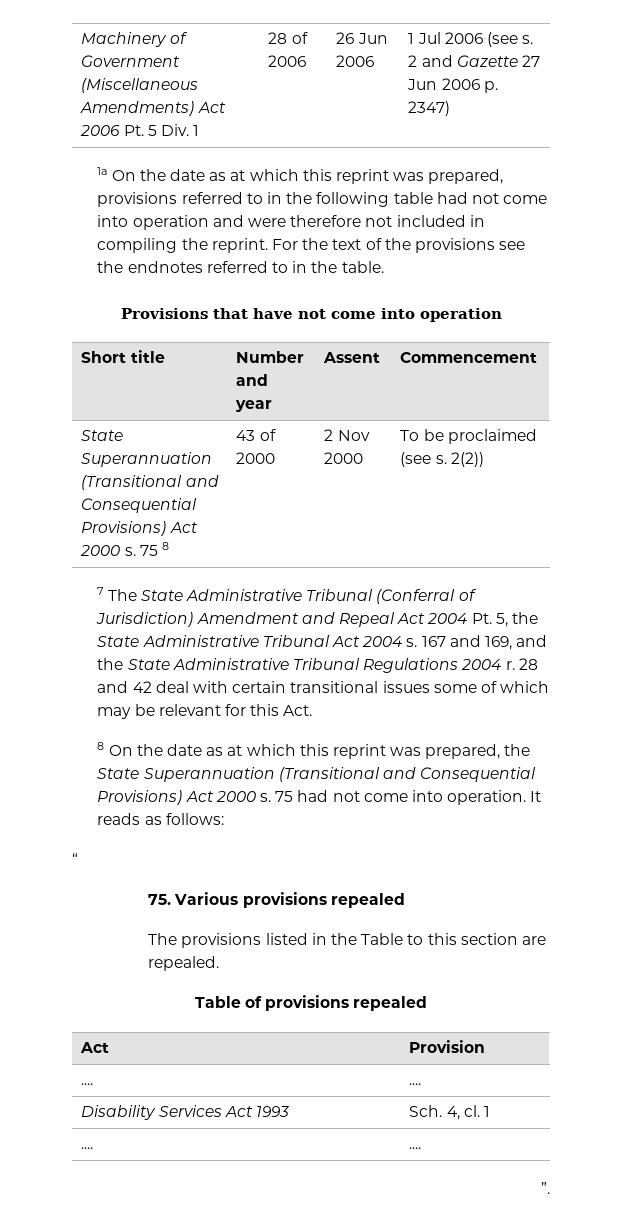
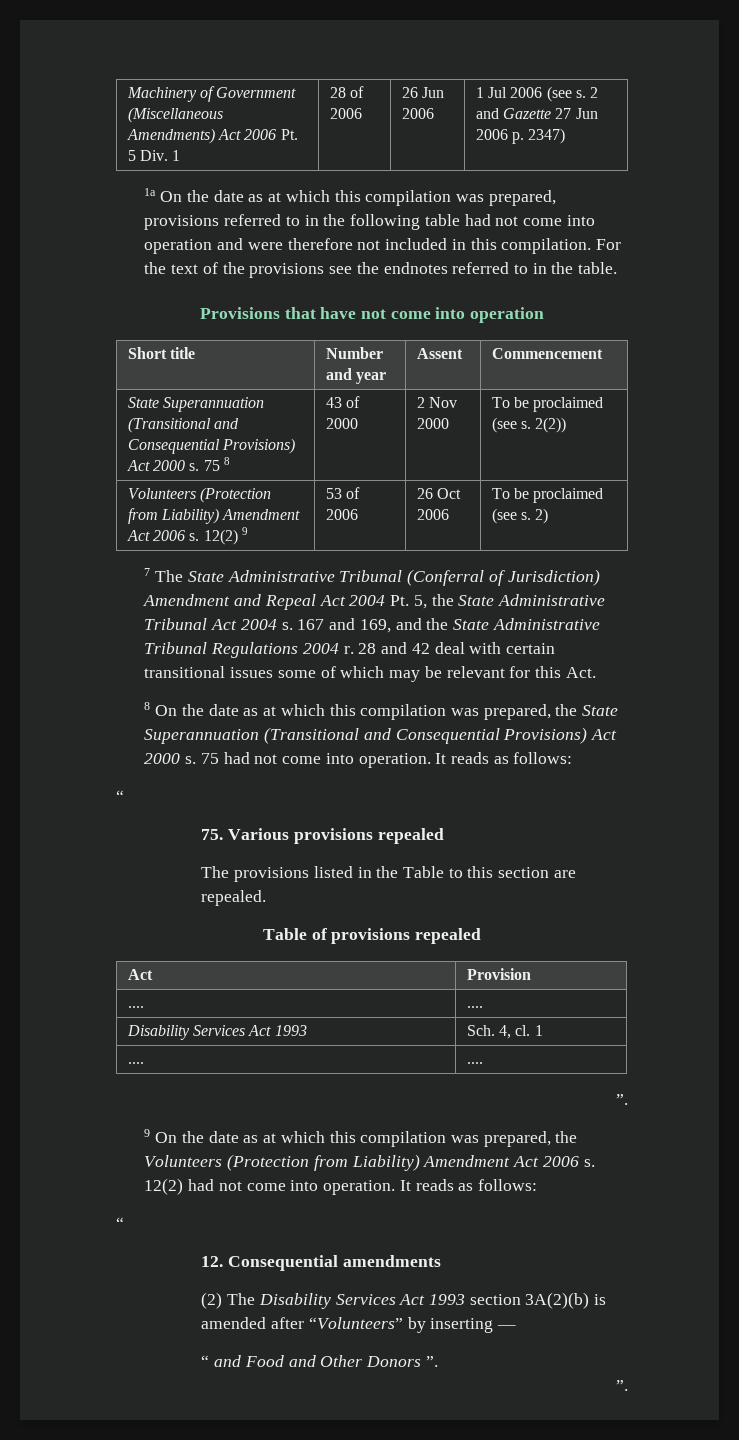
[335,169,389,184] reprint -> [365,190,452,206] compilation
[97,238,268,253] compiling the reprint. -> [470,238,592,254] this compilation.
(484, 459) none -> [127,487,272,503] [127,508,301,524] [126,527,248,545] [325,487,361,499] [325,509,358,520] [416,488,462,499] [416,509,449,520] [491,488,604,503] [491,508,549,524] // Volunteers (Protection from Liability) Amendment Act 2006 s. 12(2) 9 | 53 of 2006 | 26 Oct 2006 | To be proclaimed (see s. 2)
[332,744,386,759] reprint -> [360,704,447,720] compilation
(550, 1188) none -> [144,1129,578,1147] [144,1154,595,1171] [144,1178,537,1195] [116,1217,124,1229] [201,1255,441,1271] [201,1292,607,1309] [201,1317,516,1333] [201,1355,438,1367] [616,1380,628,1391] // 9 On the date as at which this compilation was prepared, the Volunteers (Protection from Liability) Amendment Act 2006 s. 12(2) had not come into operation. It reads as follows: // “ // 12. Consequential amendments // (2) The Disability Services Act 1993 section 3A(2)(b) is amended after “Volunteers” by inserting — // “ and Food and Other Donors ”. // ”.

